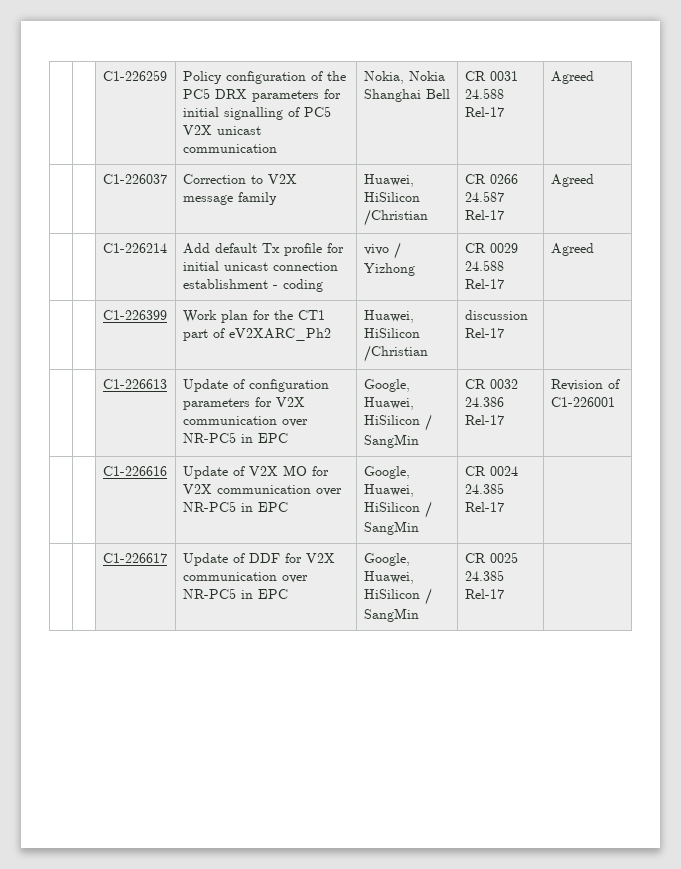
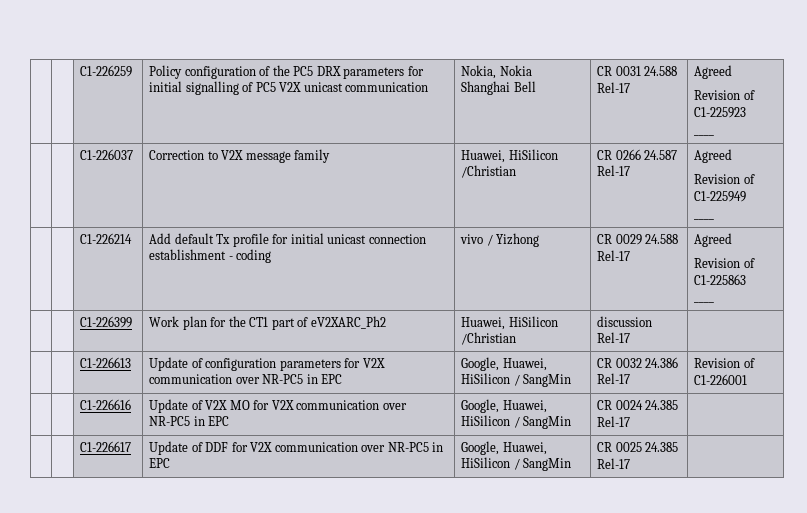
(594, 77) none -> [694,90,755,100] [694,107,747,118] [694,134,715,136] // Revision of C1-225923 // ____
(594, 180) none -> [694,174,755,184] [694,191,747,202] [694,218,715,220] // Revision of C1-225949 // ____
(594, 249) none -> [694,258,755,268] [694,274,747,285] [694,301,715,303] // Revision of C1-225863 // ____

